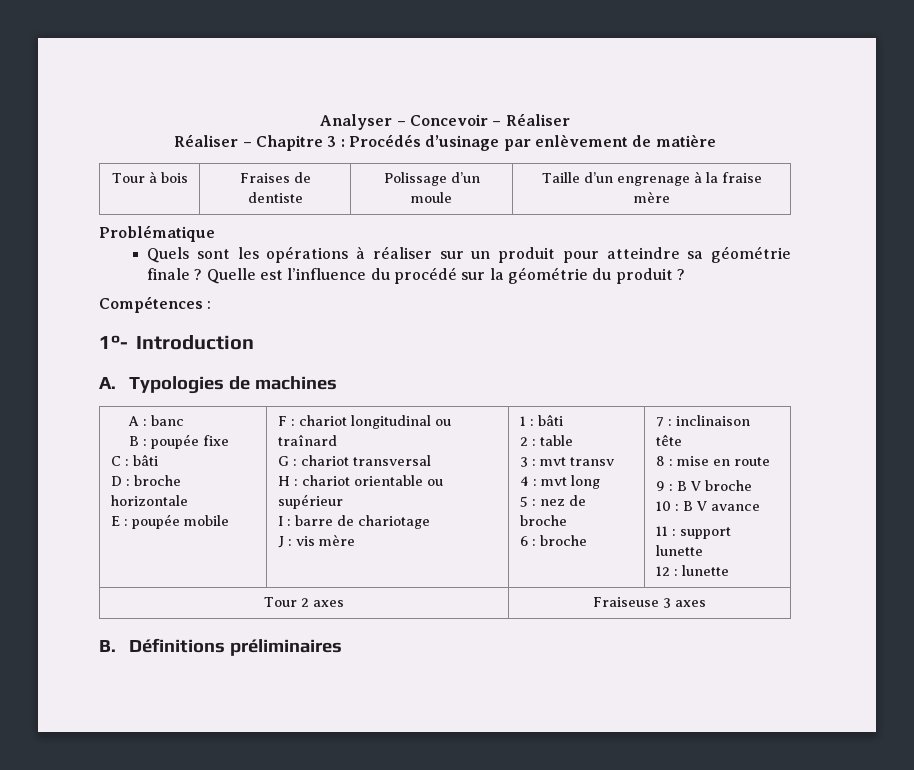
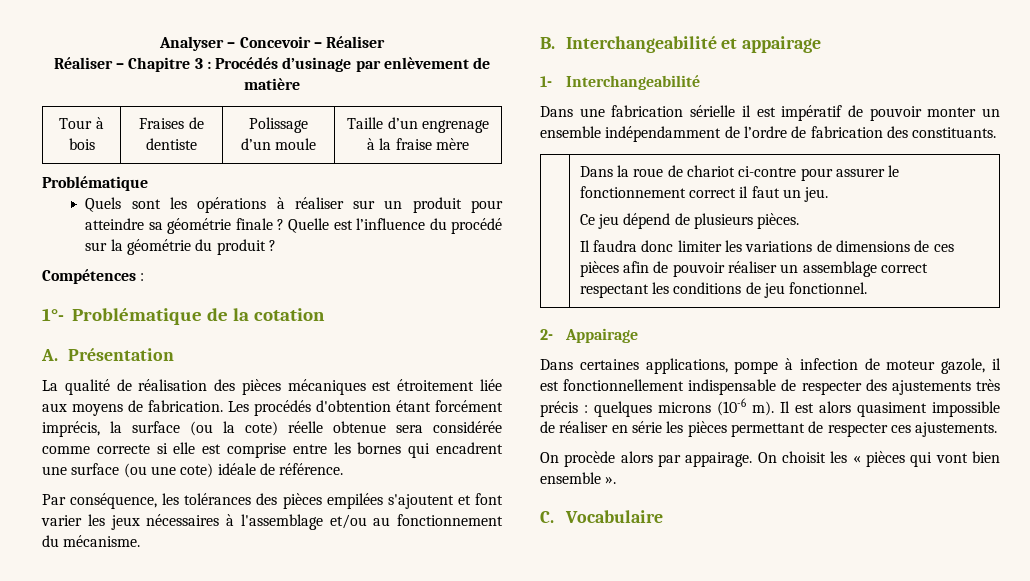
[136,335,254,350] [99,376,338,394] [128,415,185,426] [129,434,230,449] [110,454,158,466] [110,475,181,486] [110,495,188,506] [110,514,229,529] [277,415,451,429] [277,435,337,446] [277,455,431,466] [277,475,443,486] [277,494,343,509] [277,515,430,529] [277,534,355,548] [519,414,563,426] [519,435,573,446] [519,457,614,467] [519,475,600,489] [519,495,586,507] [519,515,567,526] [519,535,587,546] [655,415,750,427] [655,434,682,446] [655,456,770,466] [655,480,752,491] [655,501,760,511] [655,526,731,539] [655,545,703,556] [655,565,729,576] [264,597,344,607] [593,597,706,608] [99,638,343,656] Introduction // A. Typologies de machines // A : banc // B : poupée fixe // C : bâti // D : broche horizontale // E : poupée mobile | F : chariot longitudinal ou traînard // G : chariot transversal // H : chariot orientable ou supérieur // I : barre de chariotage // J : vis mère | 1 : bâti // 2 : table // 3 : mvt transv // 4 : mvt long // 5 : nez de broche // 6 : broche | 7 : inclinaison tête // 8 : mise en route // 9 : B V broche // 10 : B V avance // 11 : support lunette // 12 : lunette // Tour 2 axes | Fraiseuse 3 axes // B. Définitions préliminaires -> [72,308,325,325] [41,348,174,361] [42,379,502,395] [42,400,503,416] [42,421,502,437] [42,442,504,458] [42,463,344,478] [42,493,503,509] [41,514,503,530] [42,535,141,547] [540,36,822,53] [540,75,700,90] [540,105,1000,121] [540,126,997,142] [579,165,900,181] [579,186,829,202] [579,213,800,229] [579,240,954,252] [579,261,928,277] [579,282,868,298] [540,328,638,343] [540,358,1001,374] [540,379,1001,395] [540,398,1000,417] [540,421,998,437] [540,451,1000,467] [540,472,617,484] [540,510,663,523] Problématique de la cotation // A. Présentation // La qualité de réalisation des pièces mécaniques est étroitement liée aux moyens de fabrication. Les procédés d'obtention étant forcément imprécis, la surface (ou la cote) réelle obtenue sera considérée comme correcte si elle est comprise entre les bornes qui encadrent une surface (ou une cote) idéale de référence. // Par conséquence, les tolérances des pièces empilées s'ajoutent et font varier les jeux nécessaires à l'assemblage et/ou au fonctionnement du mécanisme. // B. Interchangeabilité et appairage // 1- Interchangeabilité // Dans une fabrication sérielle il est impératif de pouvoir monter un ensemble indépendamment de l’ordre de fabrication des constituants. // | Dans la roue de chariot ci-contre pour assurer le fonctionnement correct il faut un jeu. // Ce jeu dépend de plusieurs pièces. // Il faudra donc limiter les variations de dimensions de ces pièces afin de pouvoir réaliser un assemblage correct respectant les conditions de jeu fonctionnel. // 2- Appairage // Dans certaines applications, pompe à infection de moteur gazole, il est fonctionnellement indispensable de respecter des ajustements très précis : quelques microns (10-6 m). Il est alors quasiment impossible de réaliser en série les pièces permettant de respecter ces ajustements. // On procède alors par appairage. On choisit les « pièces qui vont bien ensemble ». // C. Vocabulaire

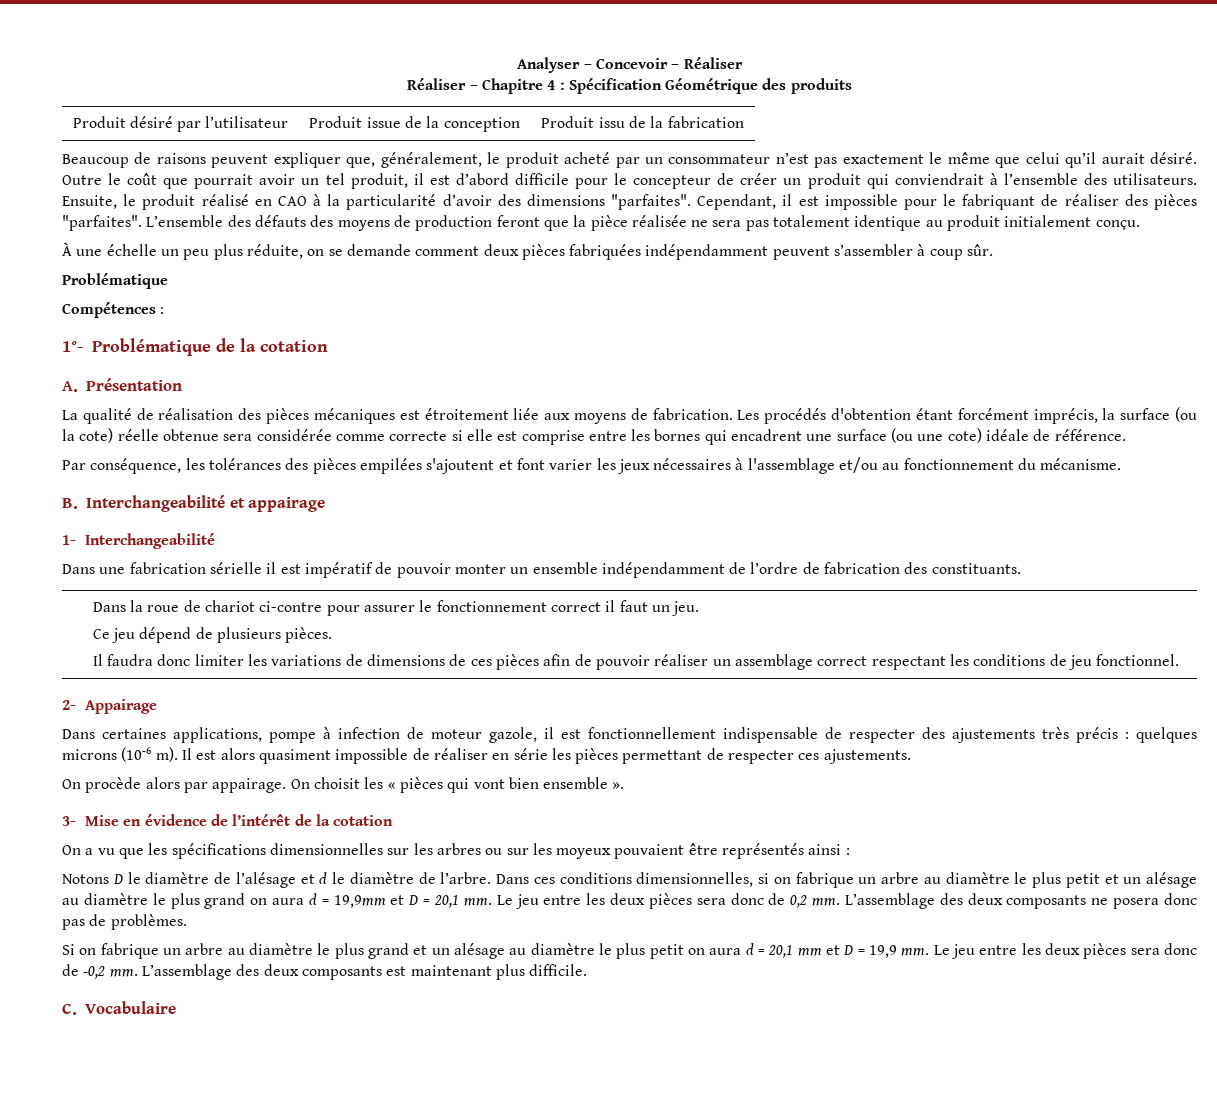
[194,57,491,72] [244,78,300,90] [59,117,104,129] [68,138,95,150] [139,117,204,129] [146,138,197,150] [249,117,308,133] [240,138,317,150] [347,117,489,133] [367,138,469,150] [42,176,148,191] [85,197,503,213] [85,218,503,234] [85,239,276,255] 3 : Procédés d’usinage par enlèvement de matière // Tour à bois | Fraises de dentiste | Polissage d’un moule | Taille d’un engrenage à la fraise mère // Problématique // Quels sont les opérations à réaliser sur un produit pour atteindre sa géométrie finale ? Quelle est l’influence du procédé sur la géométrie du produit ? -> [547,78,852,94] [72,116,289,132] [309,116,520,132] [541,116,744,128] [62,152,1198,168] [62,173,1198,189] [62,194,1197,210] [62,215,1140,231] [62,242,994,260] [62,273,168,289] 4 : Spécification Géométrique des produits // Produit désiré par l’utilisateur | Produit issue de la conception | Produit issu de la fabrication // Beaucoup de raisons peuvent expliquer que, généralement, le produit acheté par un consommateur n’est pas exactement le même que celui qu’il aurait désiré. Outre le coût que pourrait avoir un tel produit, il est d’abord difficile pour le concepteur de créer un produit qui conviendrait à l’ensemble des utilisateurs. Ensuite, le produit réalisé en CAO à la particularité d’avoir des dimensions "parfaites". Cependant, il est impossible pour le fabriquant de réaliser des pièces "parfaites". L’ensemble des défauts des moyens de production feront que la pièce réalisée ne sera pas totalement identique au produit initialement conçu. // À une échelle un peu plus réduite, on se demande comment deux pièces fabriquées indépendamment peuvent s’assembler à coup sûr. // Problématique
(617, 480) none -> [62,814,394,826] [62,843,850,859] [62,872,1197,888] [62,893,1197,909] [62,914,187,930] [62,943,1198,959] [62,964,588,980] // 3- Mise en évidence de l’intérêt de la cotation // On a vu que les spécifications dimensionnelles sur les arbres ou sur les moyeux pouvaient être représentés ainsi : // Notons D le diamètre de l’alésage et d le diamètre de l’arbre. Dans ces conditions dimensionnelles, si on fabrique un arbre au diamètre le plus petit et un alésage au diamètre le plus grand on aura d = 19,9mm et D = 20,1 mm. Le jeu entre les deux pièces sera donc de 0,2 mm. L’assemblage des deux composants ne posera donc pas de problèmes. // Si on fabrique un arbre au diamètre le plus grand et un alésage au diamètre le plus petit on aura d = 20,1 mm et D = 19,9 mm. Le jeu entre les deux pièces sera donc de -0,2 mm. L’assemblage des deux composants est maintenant plus difficile.

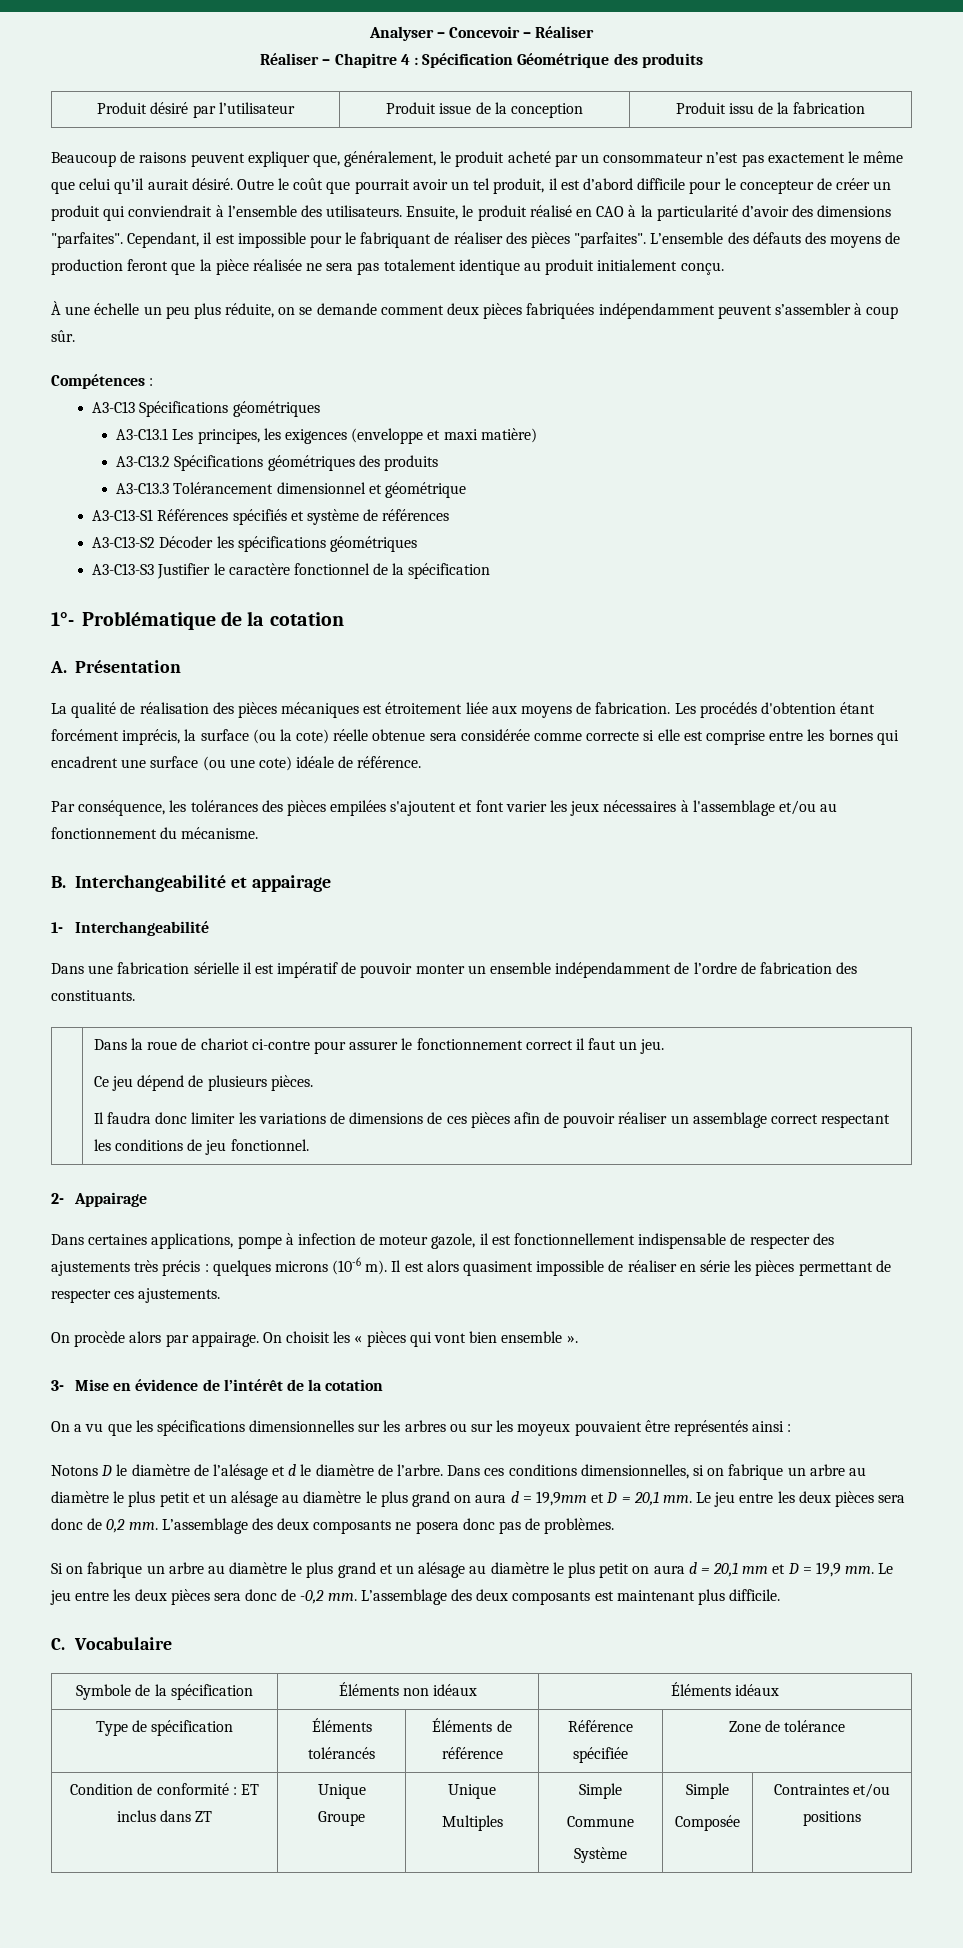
[62,273,168,289] // Problématique -> (75, 336) none
(165, 310) none -> [92,401,320,417] [116,428,537,444] [116,455,439,471] [116,482,467,498] [92,509,450,525] [92,536,417,552] [92,563,491,579] // A3-C13 Spécifications géométriques // A3-C13.1 Les principes, les exigences (enveloppe et maxi matière) // A3-C13.2 Spécifications géométriques des produits // A3-C13.3 Tolérancement dimensionnel et géométrique // A3-C13-S1 Références spécifiés et système de références // A3-C13-S2 Décoder les spécifications géométriques // A3-C13-S3 Justifier le caractère fonctionnel de la spécification
(177, 1007) none -> [76,1684,253,1700] [338,1682,478,1696] [670,1682,780,1696] [95,1720,234,1736] [311,1718,372,1732] [308,1747,375,1759] [432,1718,512,1732] [441,1747,503,1759] [568,1720,633,1732] [573,1747,628,1763] [728,1720,846,1732] [70,1783,259,1795] [116,1810,213,1822] [317,1784,366,1799] [318,1811,365,1826] [448,1784,496,1799] [441,1815,503,1831] [579,1783,622,1799] [567,1816,634,1827] [574,1847,627,1863] [686,1783,729,1799] [675,1815,740,1831] [773,1783,891,1798] [803,1811,861,1826] // Symbole de la spécification | Éléments non idéaux | Éléments idéaux // Type de spécification | Éléments tolérancés | Éléments de référence | Référence spécifiée | Zone de tolérance // Condition de conformité : ET inclus dans ZT | Unique // Groupe | Unique // Multiples | Simple // Commune // Système | Simple // Composée | Contraintes et/ou positions

